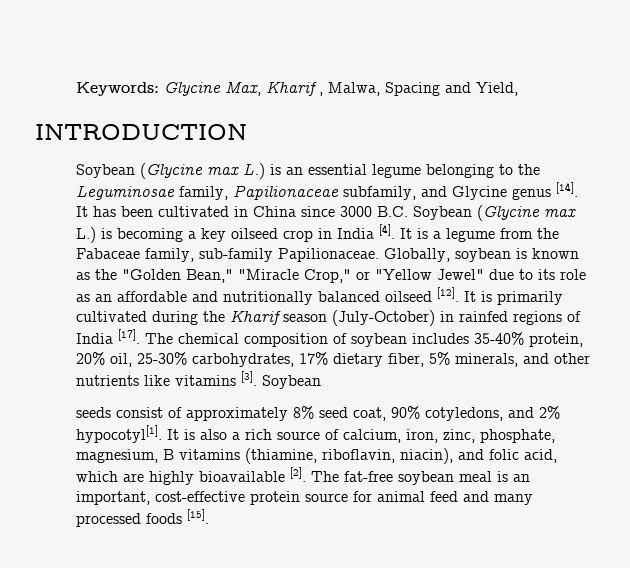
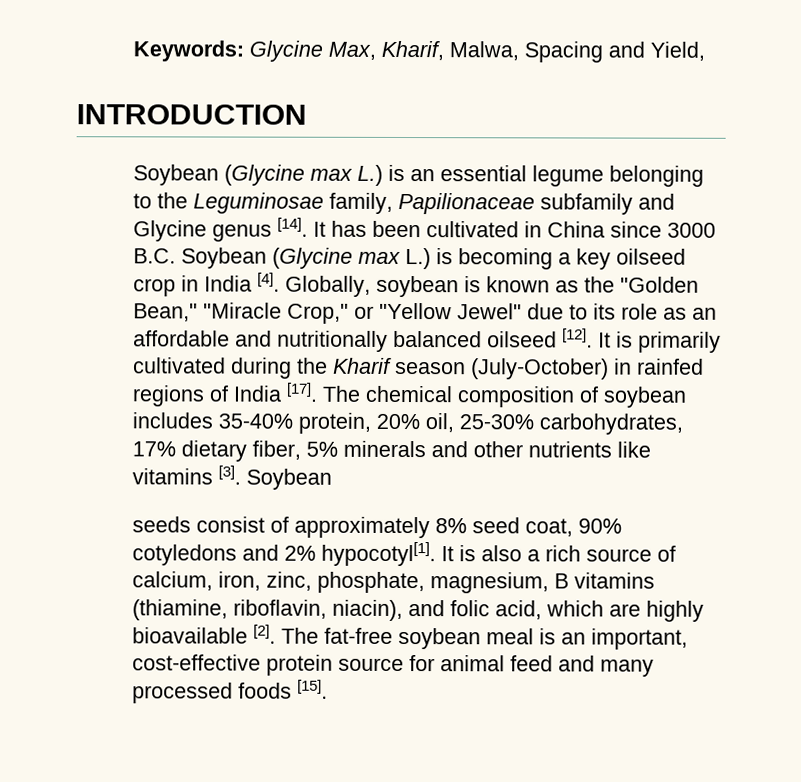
[266,81,324,96] Kharif , -> [381,40,445,61] Kharif,
[343,186,417,200] subfamily, -> [540,193,634,215] subfamily
[400,228,560,242] [76,248,380,262] It is a legume from the Fabaceae family, sub-family Papilionaceae. -> (281, 282) none
[455,353,519,367] minerals, -> [343,440,427,458] minerals
[425,407,504,421] cotyledons, -> [132,544,238,566] cotyledons

